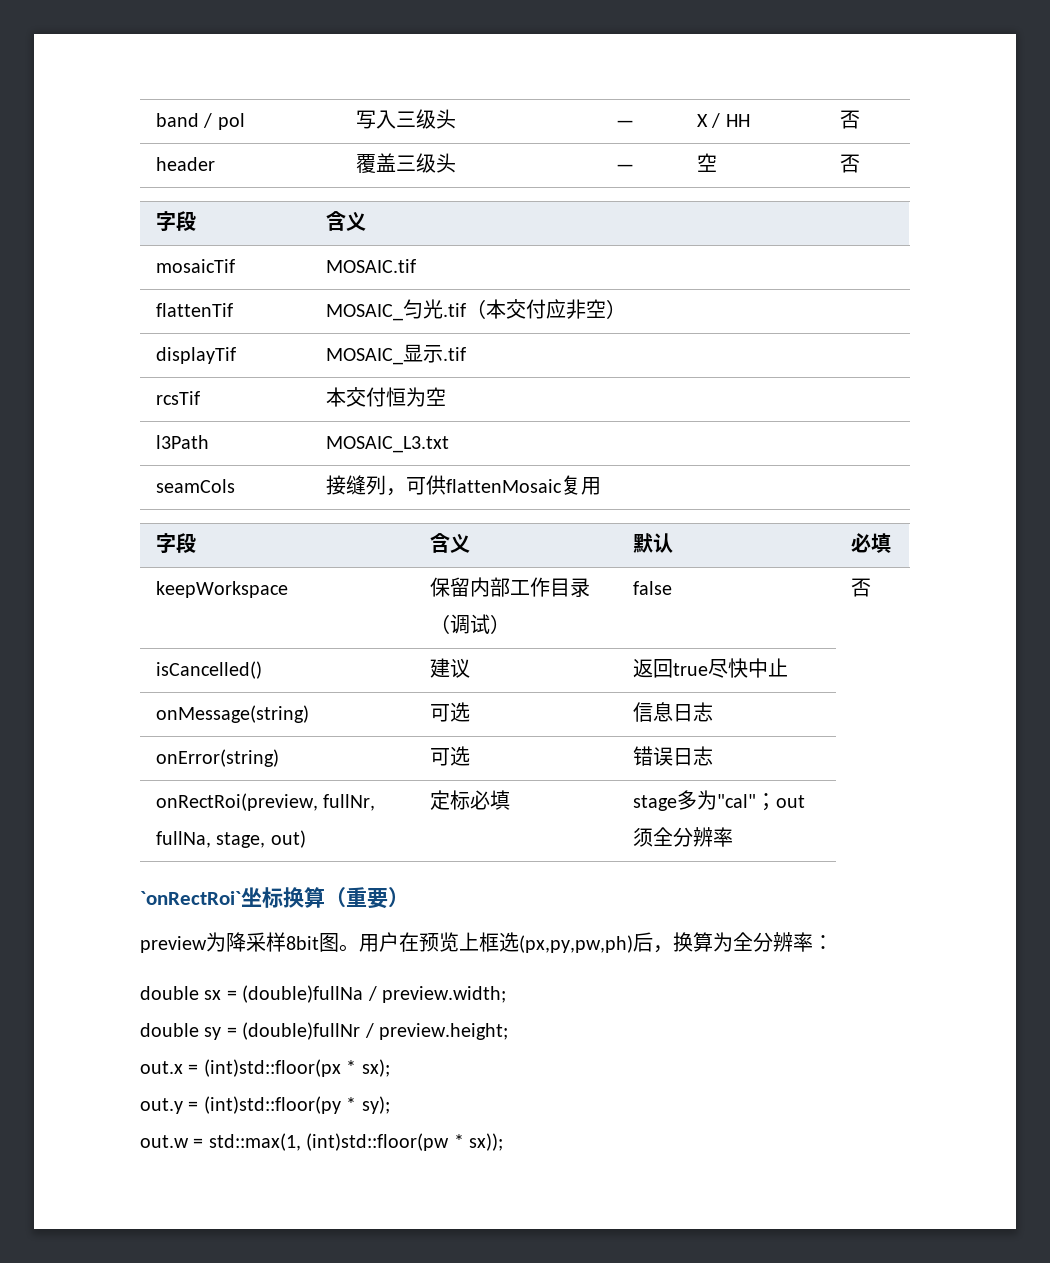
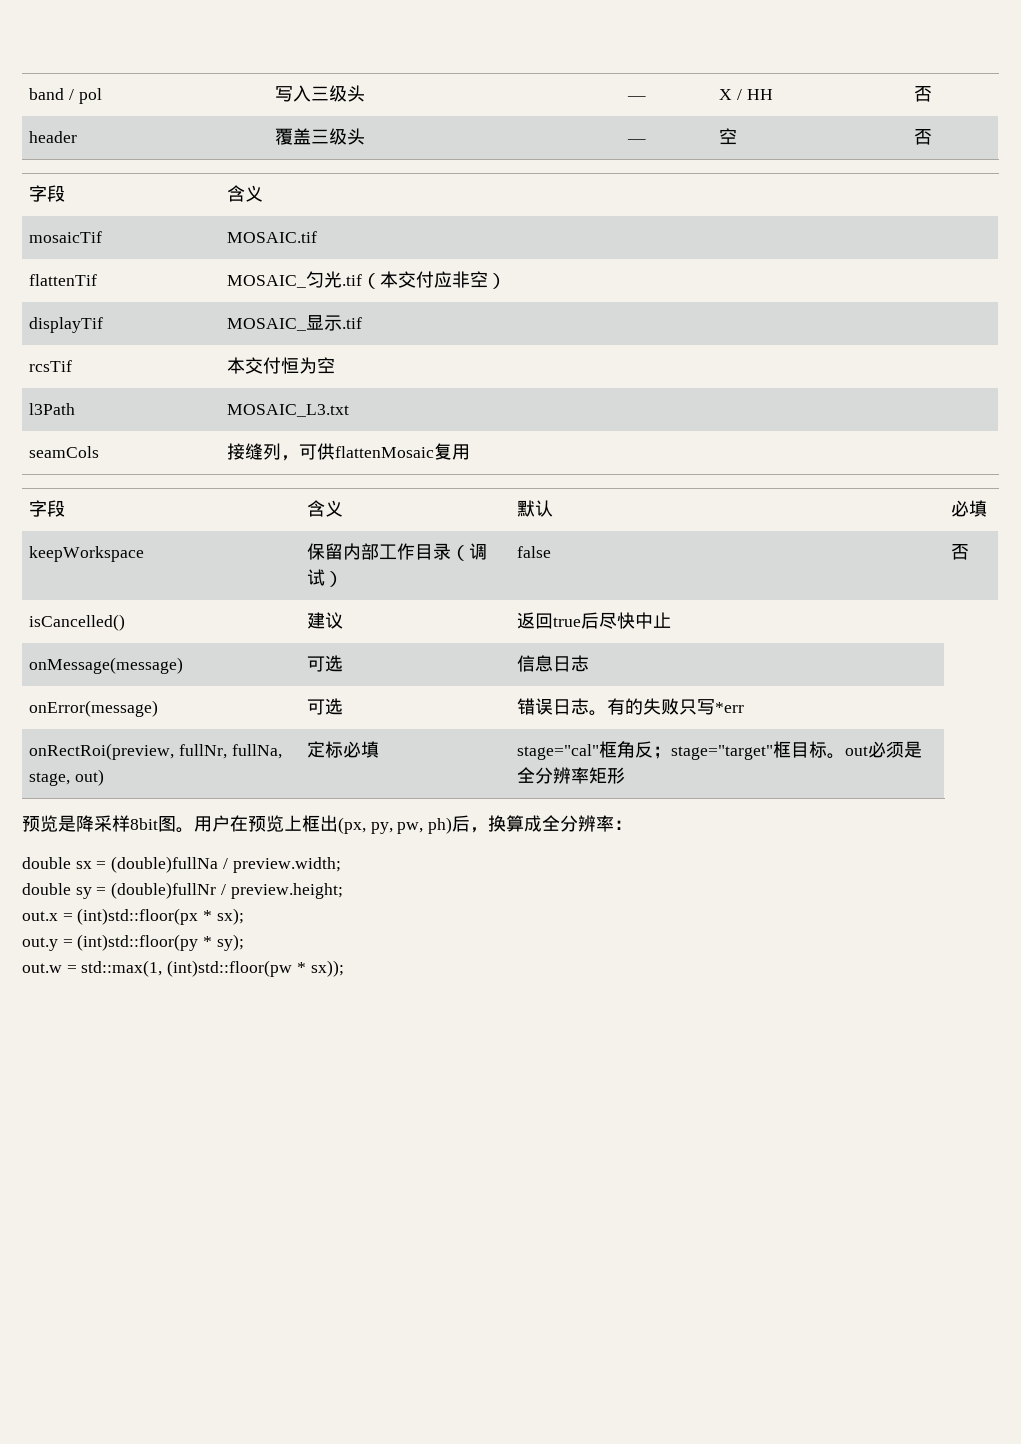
(708, 669) none -> [581,612,600,629] 后
[155,705,309,723] onMessage(string) -> [29,657,184,674] onMessage(message)
[155,749,279,767] onError(string) -> [29,700,159,717] onError(message)
(713, 756) none -> [589,698,745,716] 。有的失败只写*err
[632,790,805,811] [632,827,733,847] [140,887,409,909] [140,932,226,953] stage多为"cal"；out须全分辨率 // `onRectRoi`坐标换算（重要） // preview为 -> [517,741,923,760] [517,767,626,784] [22,815,76,832] stage="cal"框角反；stage="target"框目标。out必须是全分辨率矩形 // 预览是
[499,932,633,953] 选(px,py,pw,ph) -> [320,815,453,834] 出(px, py, pw, ph)
[713,932,733,952] 为 -> [524,815,543,832] 成

